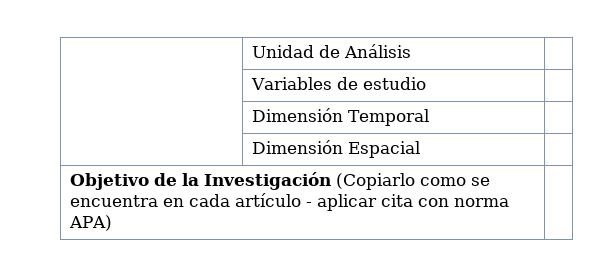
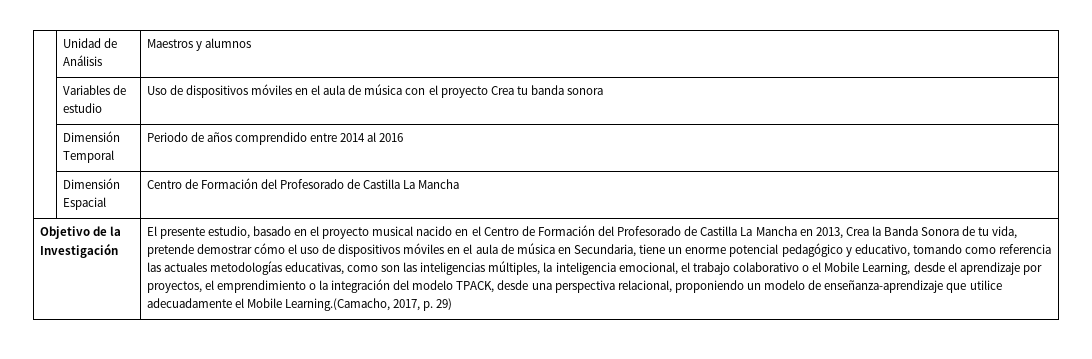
(411, 51) none -> [146,38,251,51] Maestros y alumnos
[251,108,429,126] [251,140,420,158] [69,172,490,190] [69,193,509,211] [68,215,112,231] // | Dimensión Temporal | // | Dimensión Espacial | // Objetivo de la Investigación (Copiarlo como se encuentra en cada artículo - aplicar cita con norma APA) | -> [146,84,604,98] [62,131,120,142] [62,150,114,163] [146,132,404,145] [62,178,120,189] [62,197,106,210] [146,178,460,189] [39,226,121,239] [39,243,118,258] [146,225,1018,239] [146,243,1052,257] [146,261,1042,275] [146,279,1002,293] [146,298,453,311] Uso de dispositivos móviles en el aula de música con el proyecto Crea tu banda sonora // | Dimensión Temporal | Periodo de años comprendido entre 2014 al 2016 // | Dimensión Espacial | Centro de Formación del Profesorado de Castilla La Mancha // Objetivo de la Investigación | El presente estudio, basado en el proyecto musical nacido en el Centro de Formación del Profesorado de Castilla La Mancha en 2013, Crea la Banda Sonora de tu vida, pretende demostrar cómo el uso de dispositivos móviles en el aula de música en Secundaria, tiene un enorme potencial pedagógico y educativo, tomando como referencia las actuales metodologías educativas, como son las inteligencias múltiples, la inteligencia emocional, el trabajo colaborativo o el Mobile Learning, desde el aprendizaje por proyectos, el emprendimiento o la integración del modelo TPACK, desde una perspectiva relacional, proponiendo un modelo de enseñanza-aprendizaje que utilice adecuadamente el Mobile Learning.(Camacho, 2017, p. 29)

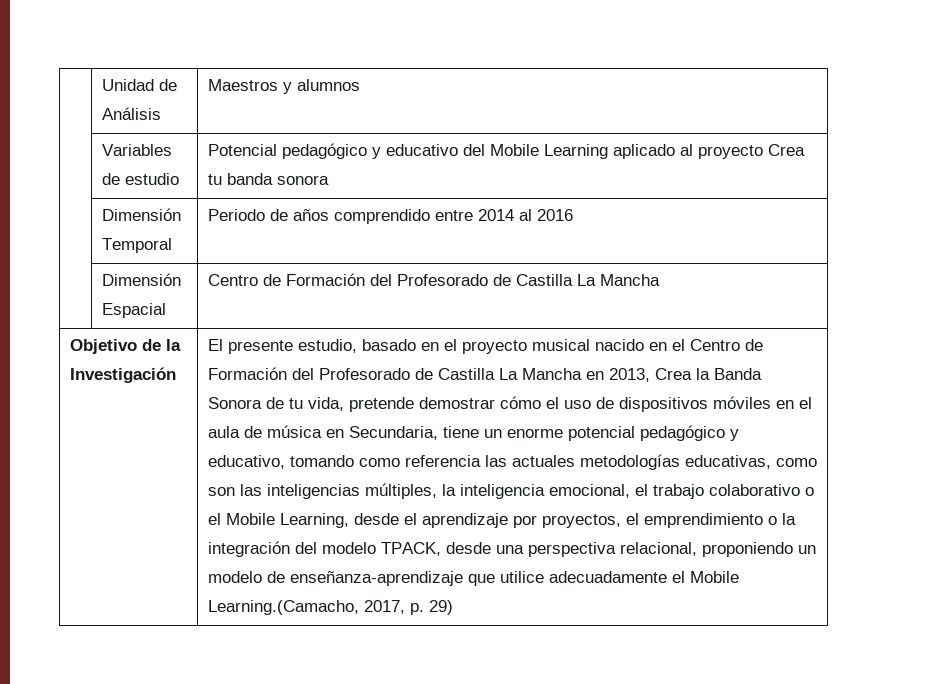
[146,84,438,98] Uso de dispositivos móviles en el aula de música con el -> [207,143,693,159] Potencial pedagógico y educativo del Mobile Learning aplicado al

